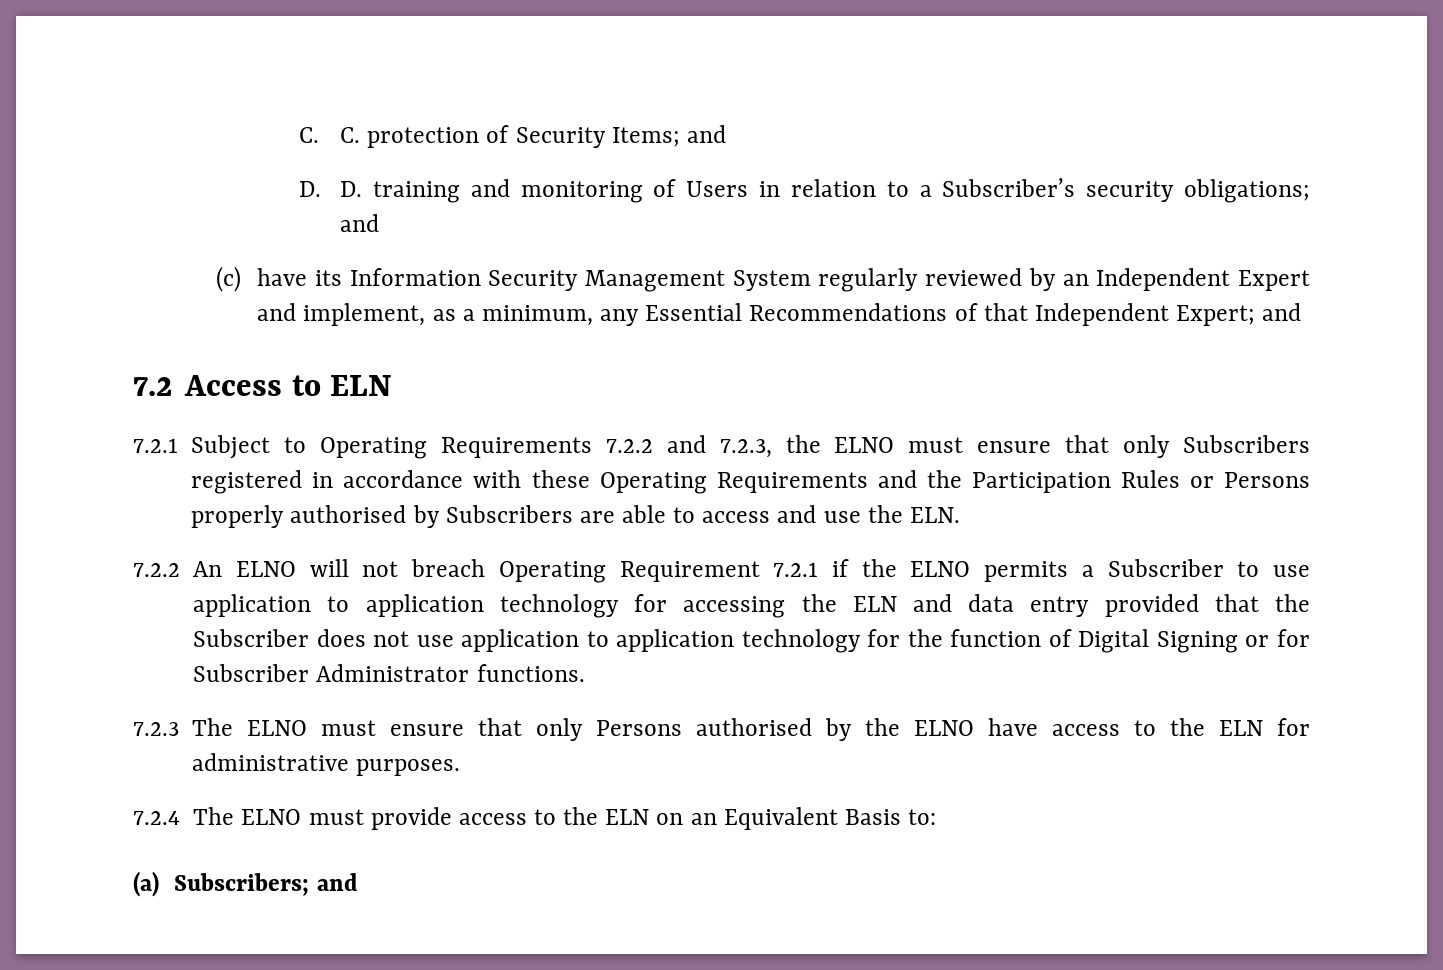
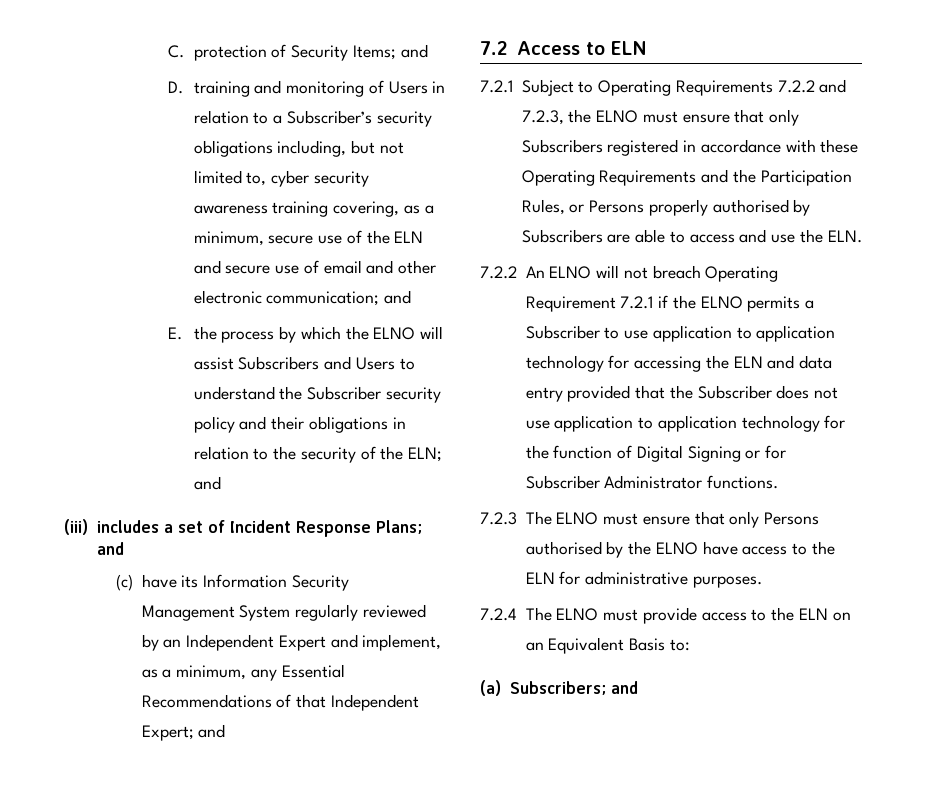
[298,127,361,143] C. C. -> [167,45,184,58] C.
[340,181,363,197] D. -> (183, 87) none
[1184,179,1311,203] obligations; -> [193,140,404,157] [193,170,369,187] [193,201,434,217] [193,230,424,246] [193,260,436,274] [193,290,412,306] [167,326,443,343] [193,356,415,370] [193,386,441,403] [193,416,406,433] [193,446,442,463] [193,476,221,490] [64,519,422,537] obligations including, but not limited to, cyber security awareness training covering, as a minimum, secure use of the ELN and secure use of email and other electronic communication; and // E. the process by which the ELNO will assist Subscribers and Users to understand the Subscriber security policy and their obligations in relation to the security of the ELN; and // (iii) includes a set of Incident Response Plans;
[1120,470,1180,488] Rules -> [521,199,565,215] Rules,

